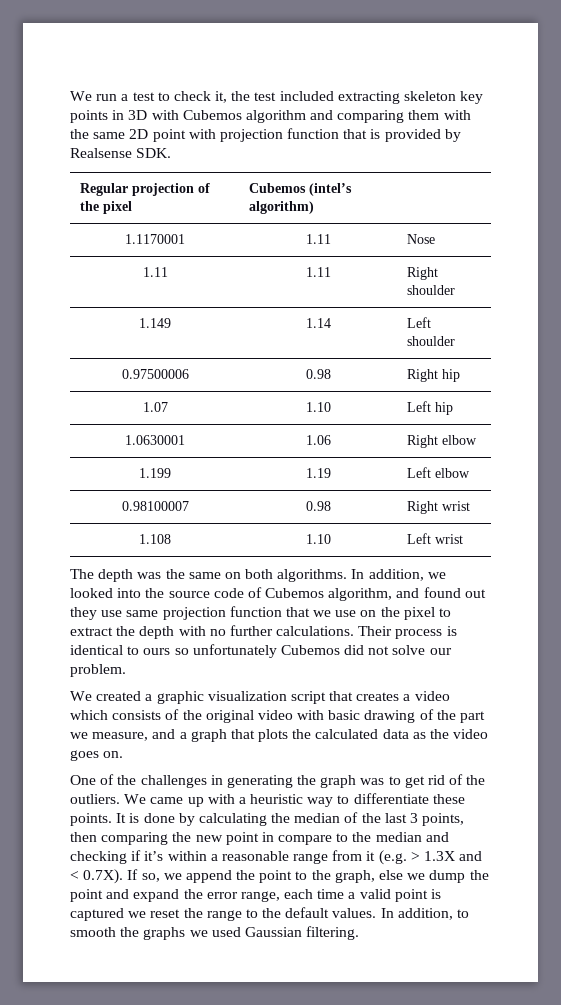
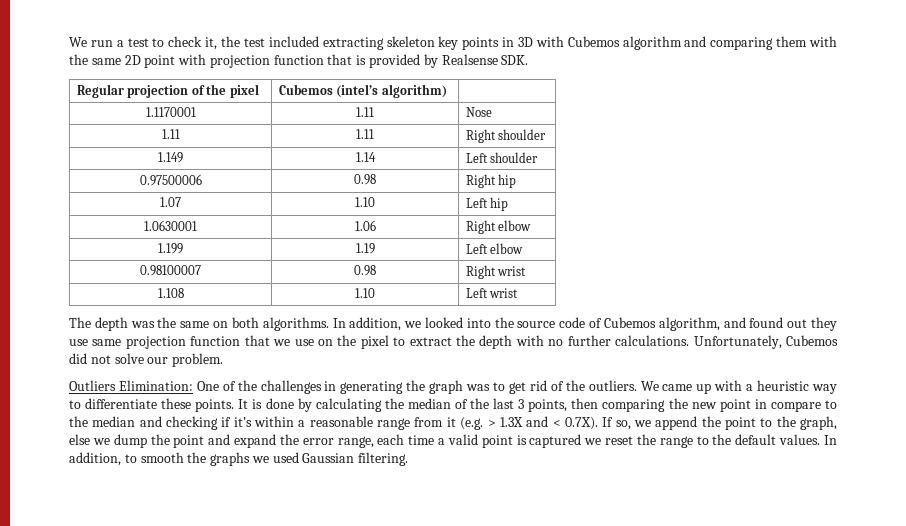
[358,626,457,639] [70,644,277,658] Their process is identical to ours so unfortunately -> [693,335,782,349] Unfortunately,
[70,691,450,704] [70,709,486,723] [70,729,489,742] [70,750,124,761] We created a graphic visualization script that creates a video which consists of the original video with basic drawing of the part we measure, and a graph that plots the calculated data as the video goes on. // -> [69,380,193,391] Outliers Elimination:

